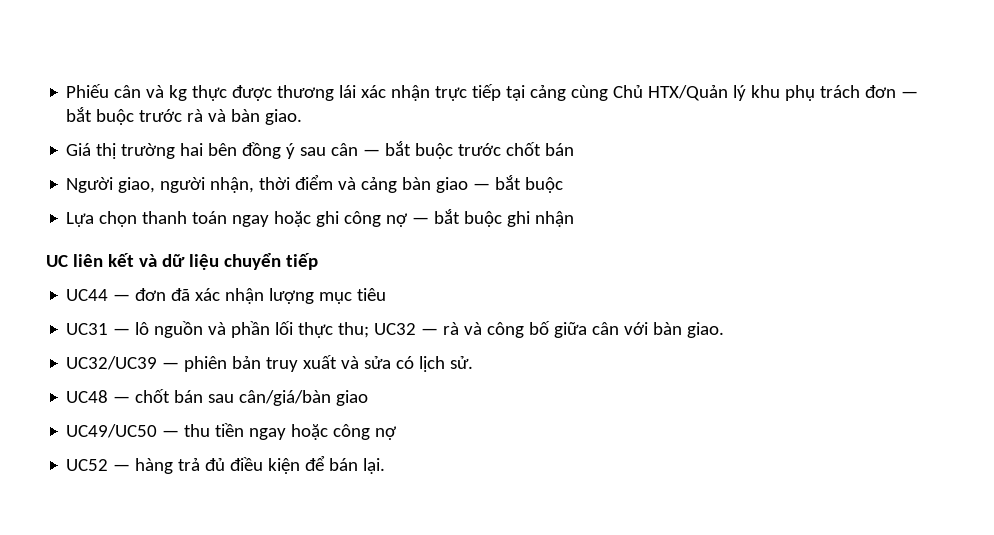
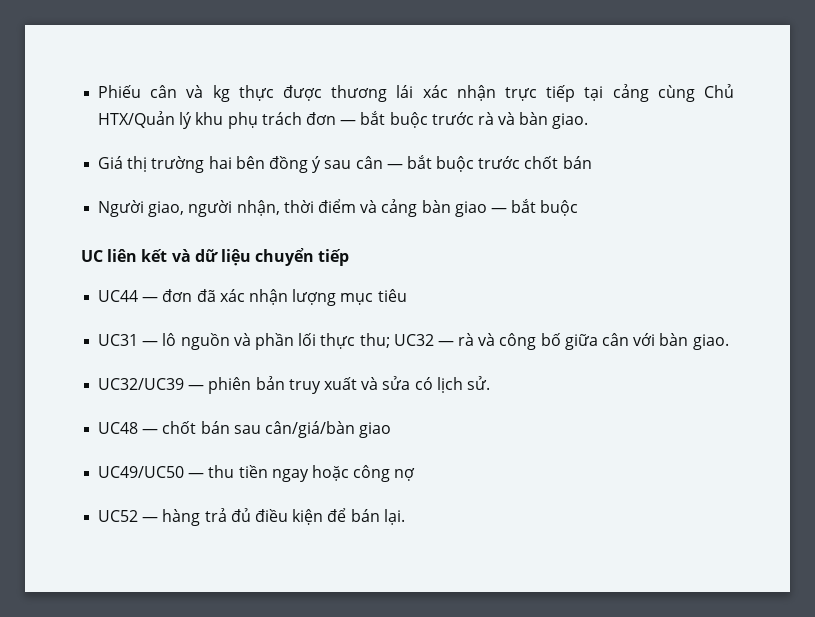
[66,209,575,227] // Lựa chọn thanh toán ngay hoặc ghi công nợ — bắt buộc ghi nhận -> (579, 208) none

